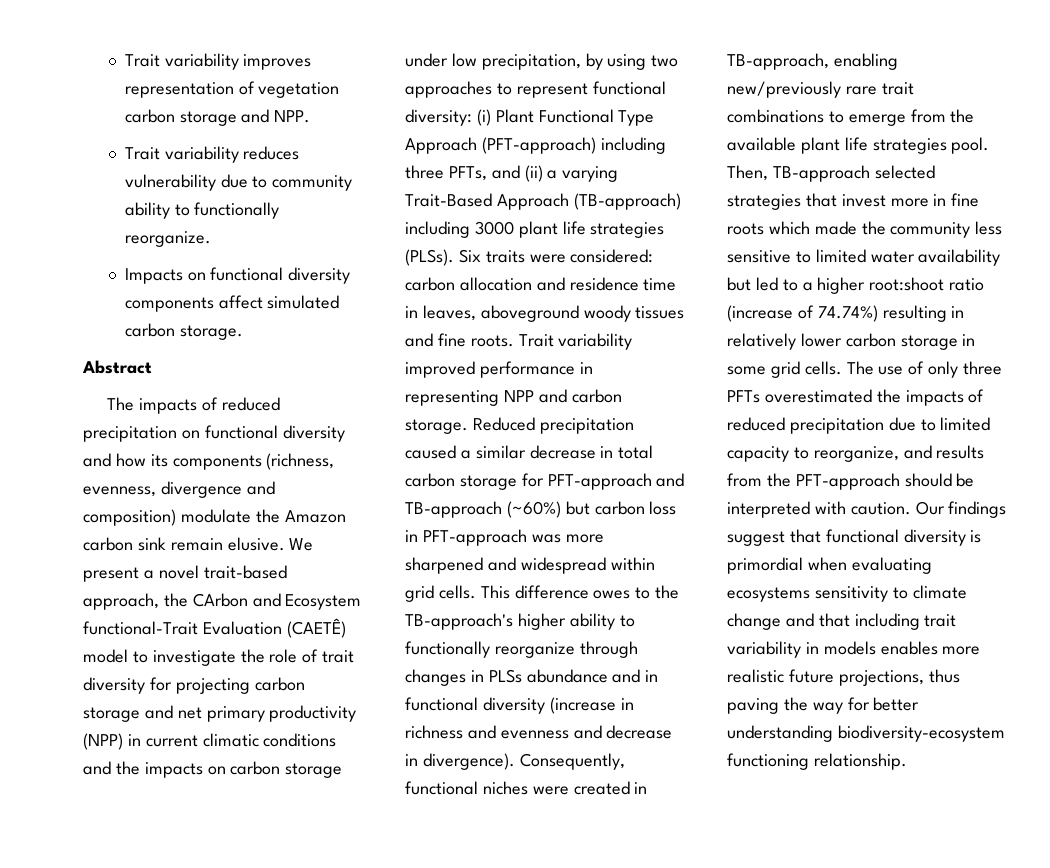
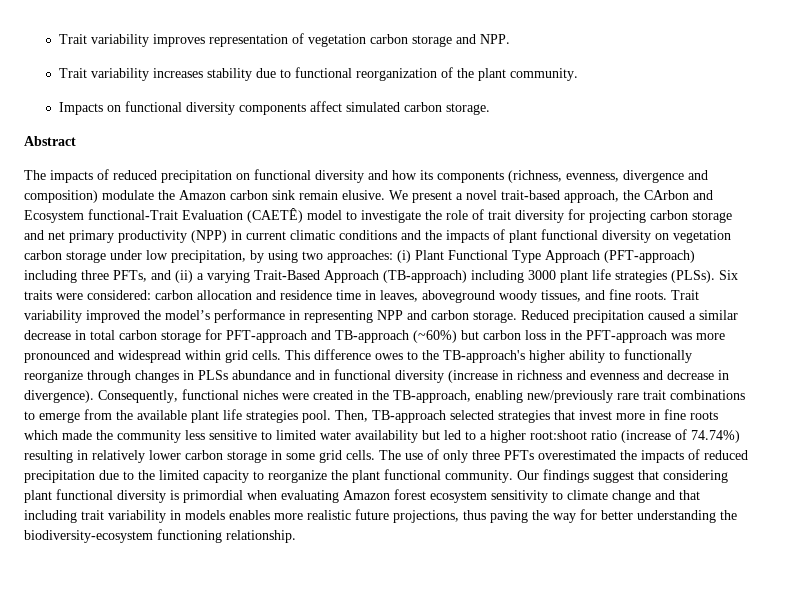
[243,146,300,160] [124,174,353,191] [124,202,280,219] [124,231,211,247] reduces vulnerability due to community ability to functionally reorganize. -> [152,67,578,81] increases stability due to functional reorganization of the plant community.
[207,766,226,775] on -> [493,229,731,243] of plant functional diversity on vegetation
[405,81,666,98] [405,109,472,126] approaches to represent functional diversity: -> [327,250,393,263] approaches:
[635,306,685,319] tissues -> [541,290,581,302] tissues,
(475, 369) none -> [144,310,210,320] the model’s
(418, 536) none -> [565,330,582,340] the
[405,557,483,574] sharpened -> [24,350,90,363] pronounced
(648, 788) none -> [372,390,389,400] the
(936, 425) none -> [138,470,155,480] the
[813,445,985,462] [727,473,975,490] [727,501,911,518] reorganize, and results from the PFT-approach should be interpreted with caution. -> [268,469,513,483] reorganize the plant functional community.
(821, 536) none -> [663,470,728,483] [24,490,52,503] considering plant
[727,587,810,602] ecosystems -> [343,489,487,503] Amazon forest ecosystem
(833, 733) none -> [720,510,737,520] the

